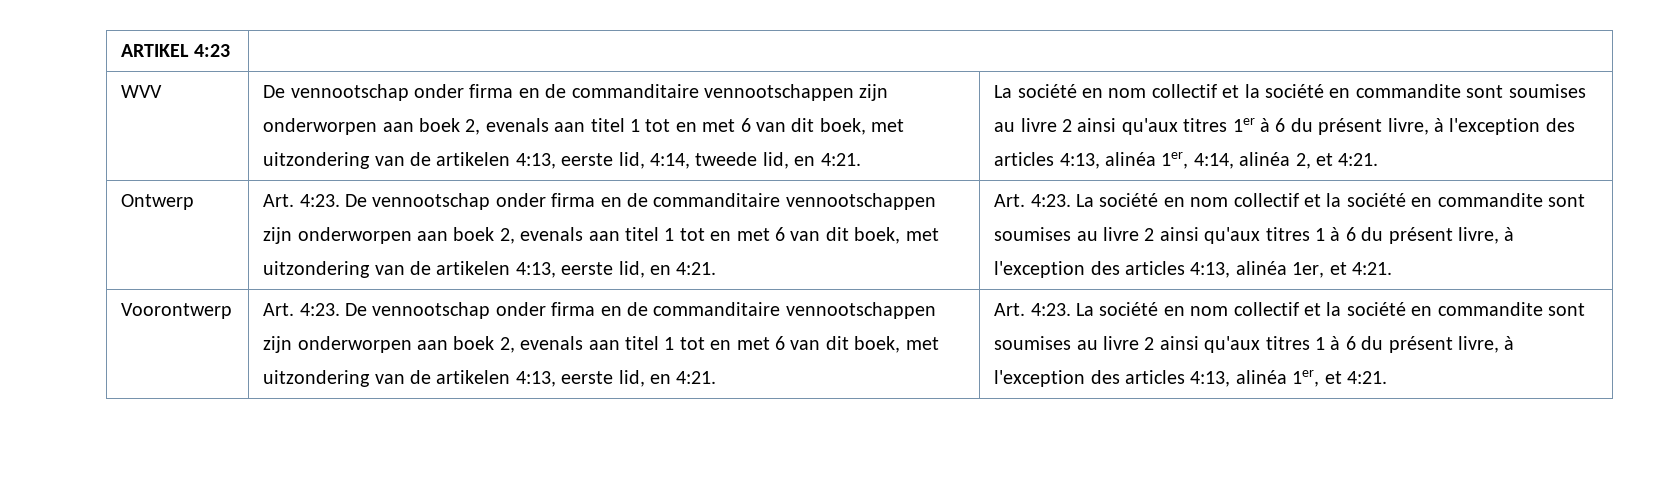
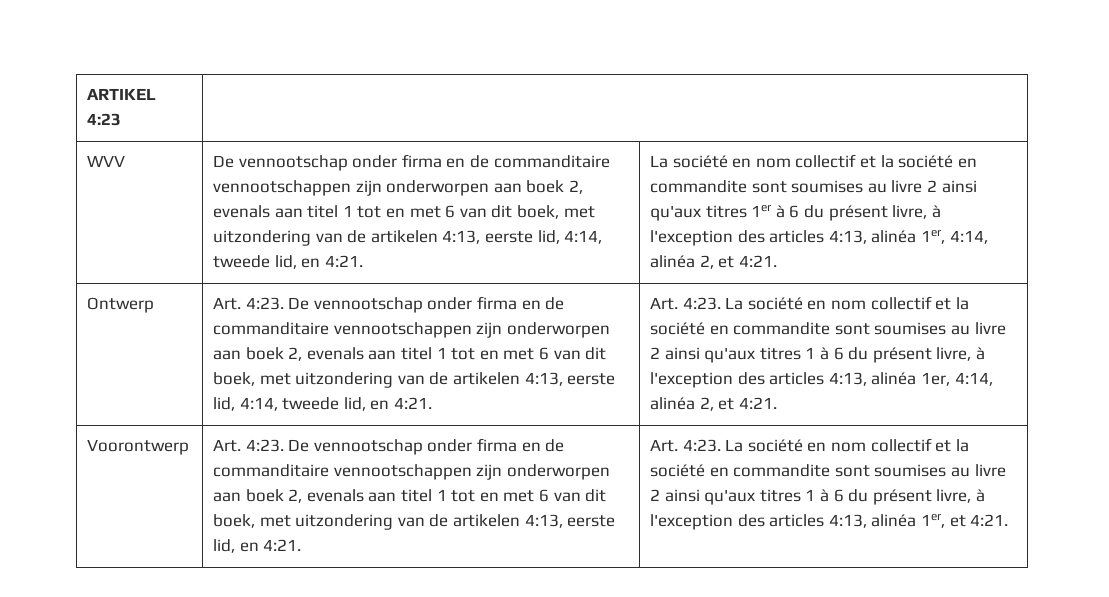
(645, 269) none -> [239,397,366,411] 4:14, tweede lid,
(1325, 270) none -> [954,372,993,386] [650,397,714,411] 4:14, alinéa 2,

